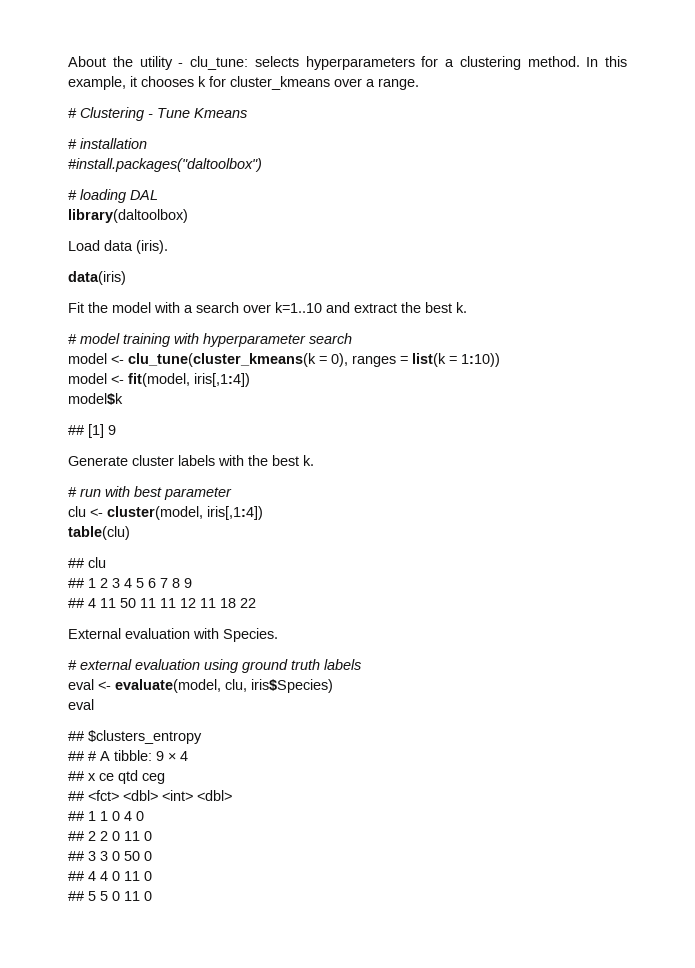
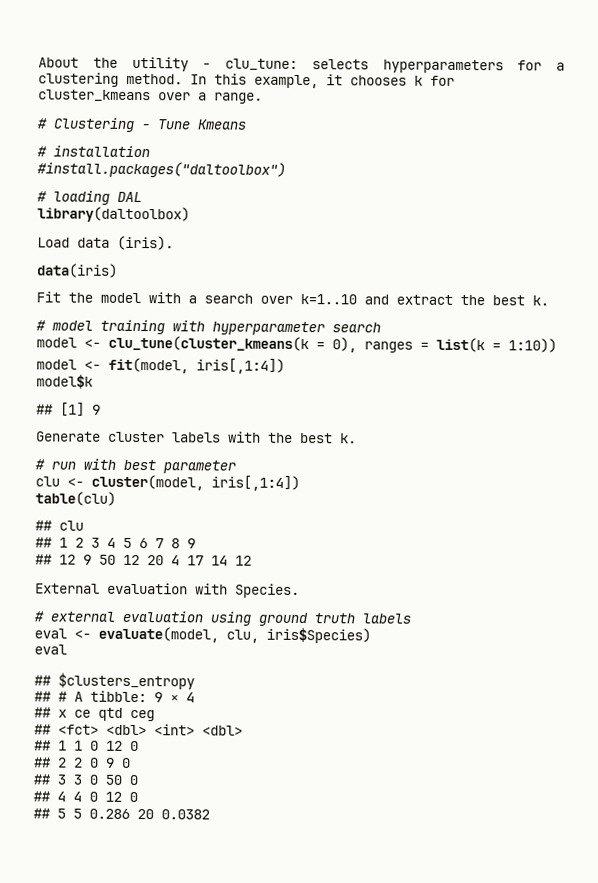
[88,598,256,608] 4 11 50 11 11 12 11 18 22 -> [59,554,252,566] 12 9 50 12 20 4 17 14 12
[124,811,132,821] 4 -> [106,740,123,751] 12
[124,831,140,841] 11 -> [106,757,115,768] 9
[124,871,140,881] 11 -> [105,791,122,802] 12
[112,891,152,901] 0 11 0 -> [89,808,210,820] 0.286 20 0.0382

